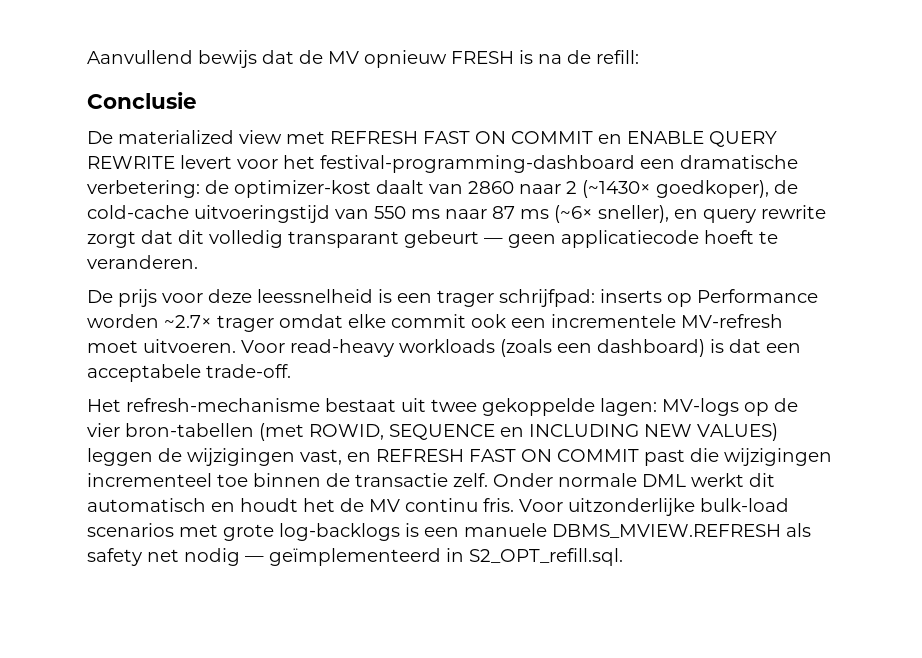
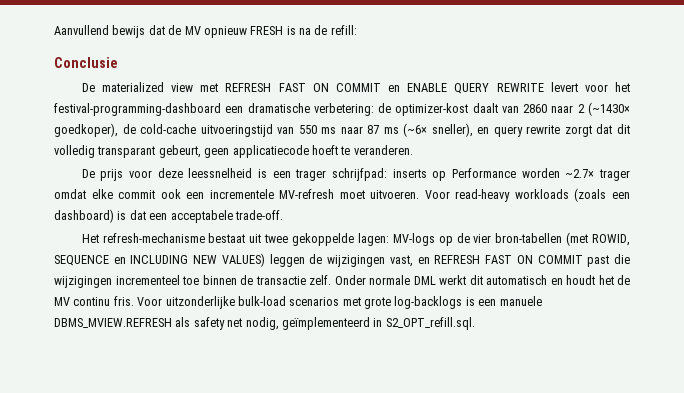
[404,230,503,248] gebeurt — -> [158,145,201,158] gebeurt,
[184,548,264,566] nodig — -> [245,317,279,330] nodig,

